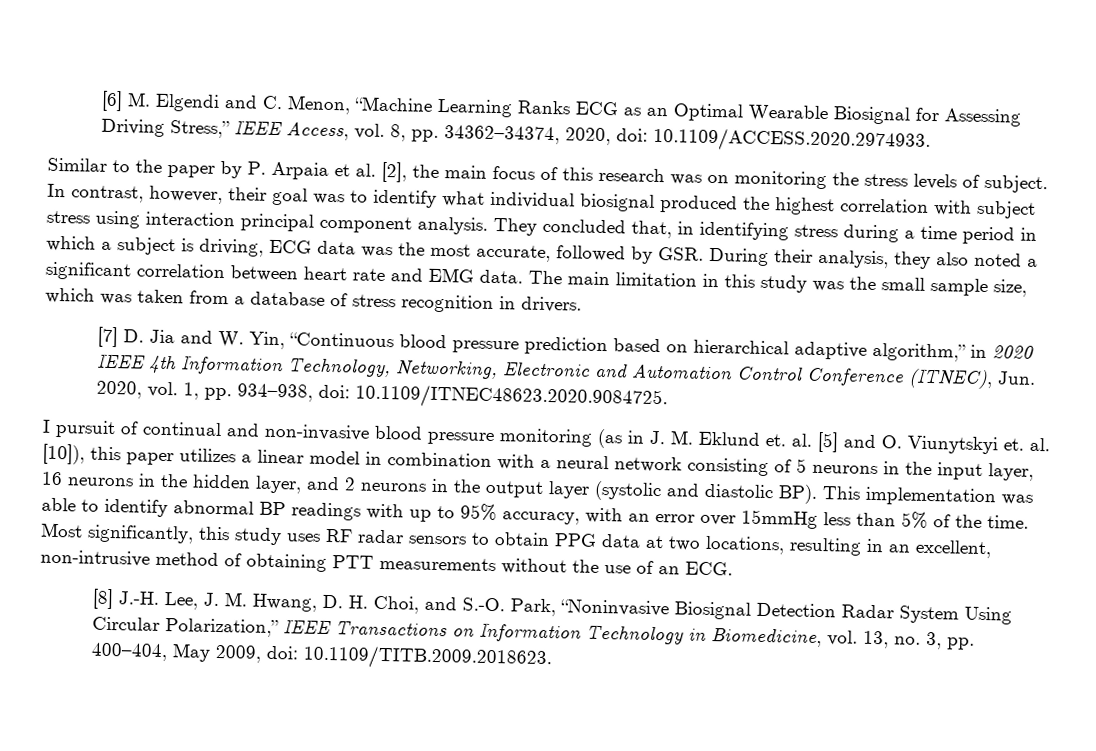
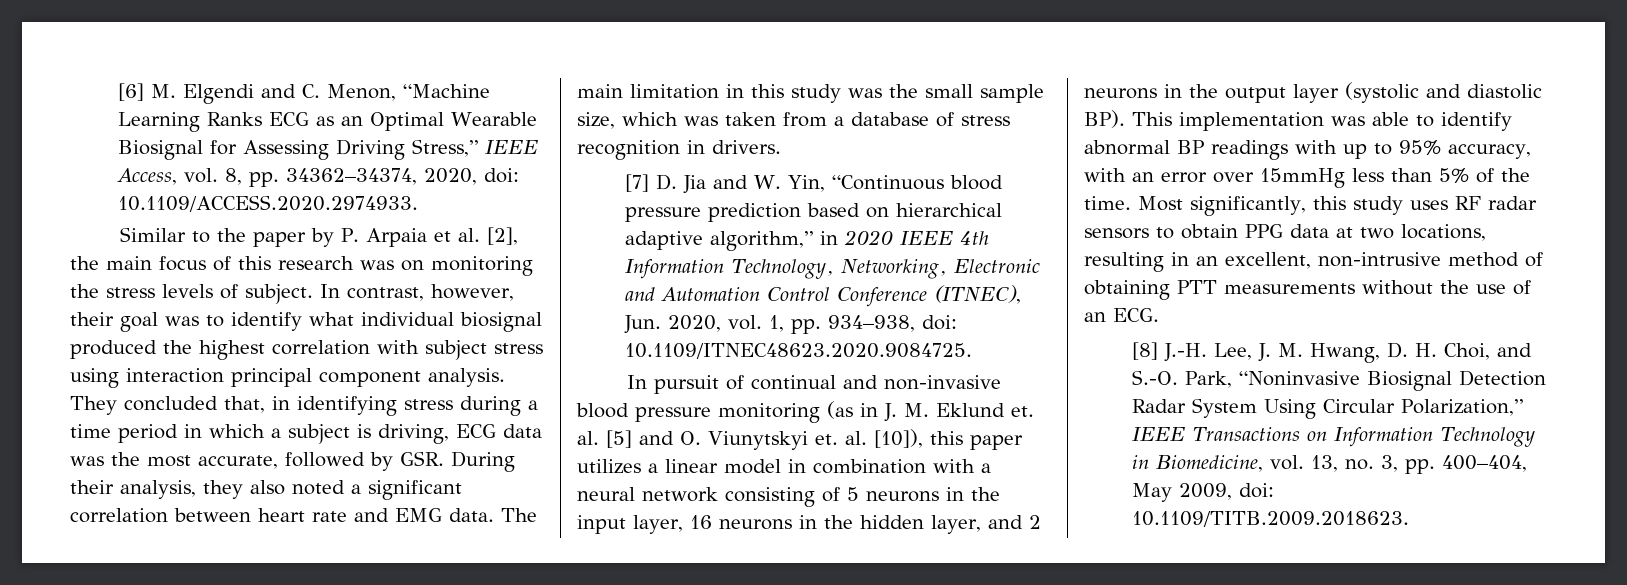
[42,419,51,433] I -> [627,375,648,389] In

